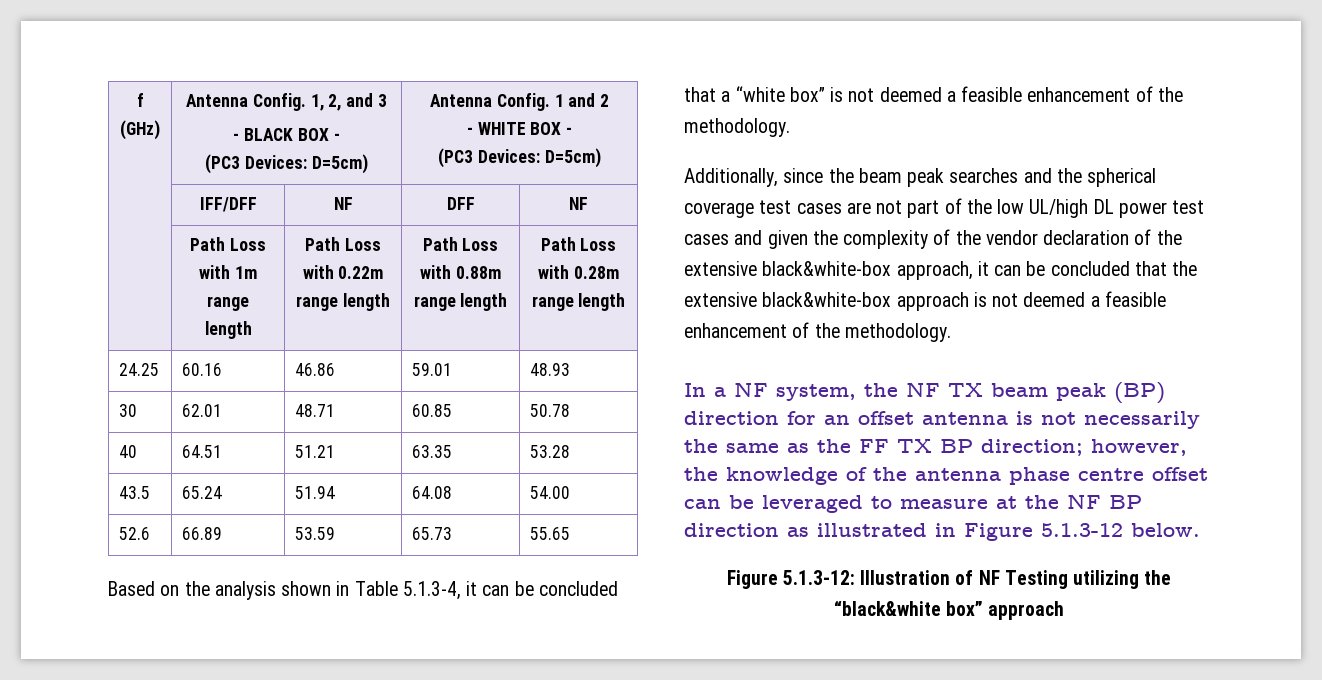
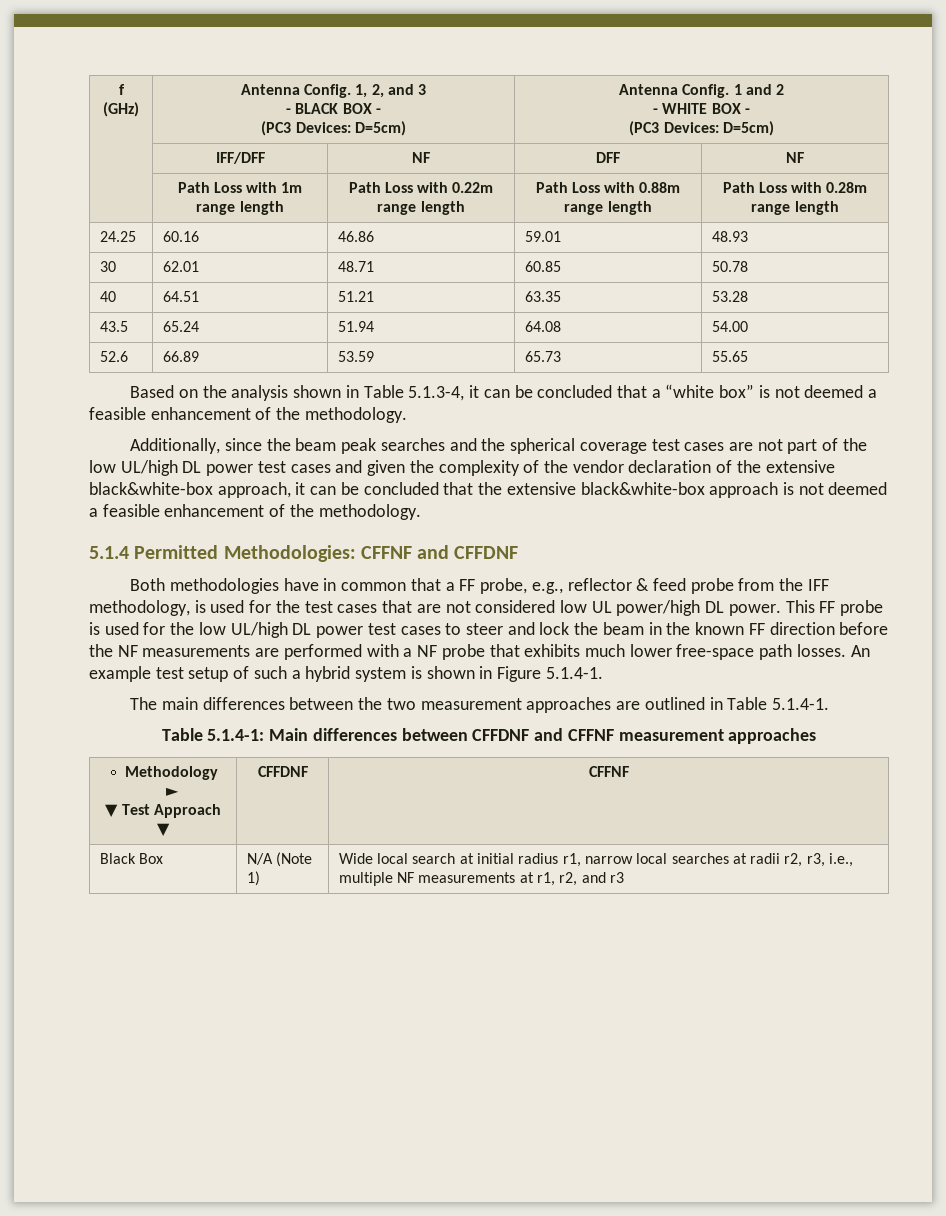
[684,382,1165,404] [684,411,1200,429] [684,439,1187,456] [684,467,1208,485] [684,494,1142,513] [684,523,1200,541] [726,570,1172,589] [833,600,1065,620] In a NF system, the NF TX beam peak (BP) direction for an offset antenna is not necessarily the same as the FF TX BP direction; however, the knowledge of the antenna phase centre offset can be leveraged to measure at the NF BP direction as illustrated in Figure 5.1.3-12 below. // Figure 5.1.3-12: Illustration of NF Testing utilizing the “black&white box” approach -> [89,545,519,562] [130,578,829,594] [89,600,884,616] [89,622,889,638] [89,644,870,660] [89,666,603,682] [130,697,830,713] [161,728,817,744] [125,766,219,780] [165,787,179,796] [105,804,221,818] [157,823,170,836] [257,766,308,777] [588,766,629,777] [99,853,163,864] [246,852,312,867] [246,871,260,886] [338,853,854,867] [338,872,624,886] 5.1.4 Permitted Methodologies: CFFNF and CFFDNF // Both methodologies have in common that a FF probe, e.g., reflector & feed probe from the IFF methodology, is used for the test cases that are not considered low UL power/high DL power. This FF probe is used for the low UL/high DL power test cases to steer and lock the beam in the known FF direction before the NF measurements are performed with a NF probe that exhibits much lower free-space path losses. An example test setup of such a hybrid system is shown in Figure 5.1.4-1. // The main differences between the two measurement approaches are outlined in Table 5.1.4-1. // Table 5.1.4-1: Main differences between CFFDNF and CFFNF measurement approaches // Methodology ► // ▼ Test Approach ▼ | CFFDNF | CFFNF // Black Box | N/A (Note 1) | Wide local search at initial radius r1, narrow local searches at radii r2, r3, i.e., multiple NF measurements at r1, r2, and r3

